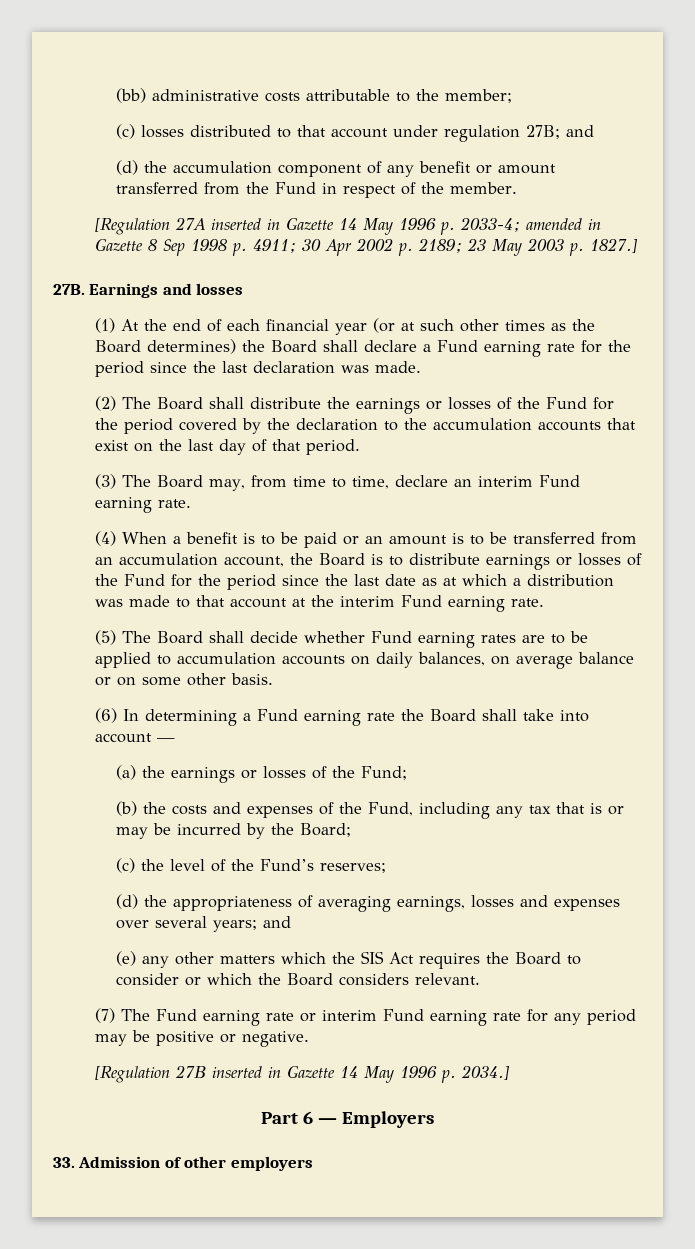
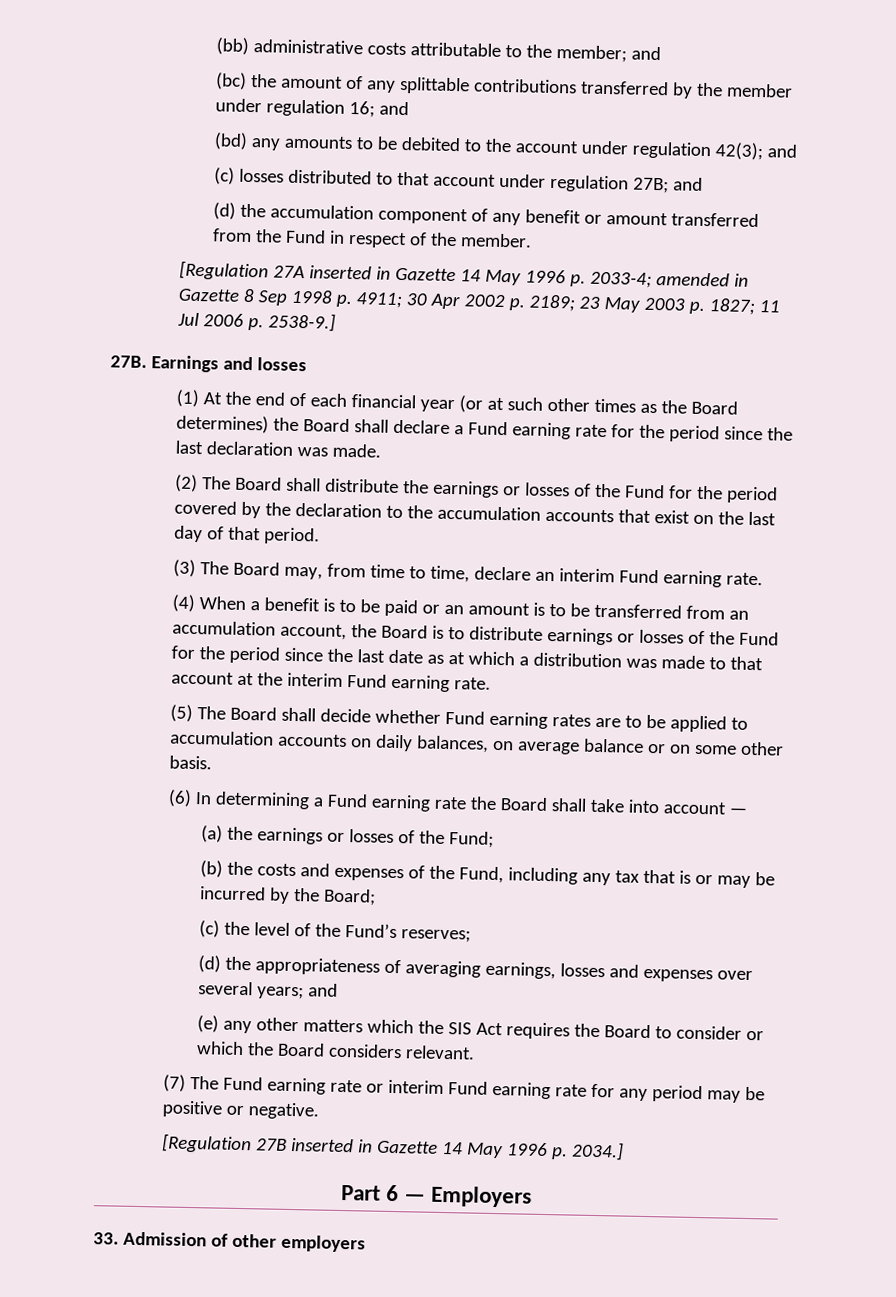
(513, 96) none -> [631,46,662,61] [215,72,794,99] [215,98,410,118] [214,132,799,161] and // (bc) the amount of any splittable contributions transferred by the member under regulation 16; and // (bd) any amounts to be debited to the account under regulation 42(3); and
[590,238,639,253] 1827.] -> [708,298,780,315] [176,312,336,332] 1827; 11 Jul 2006 p. 2538-9.]

